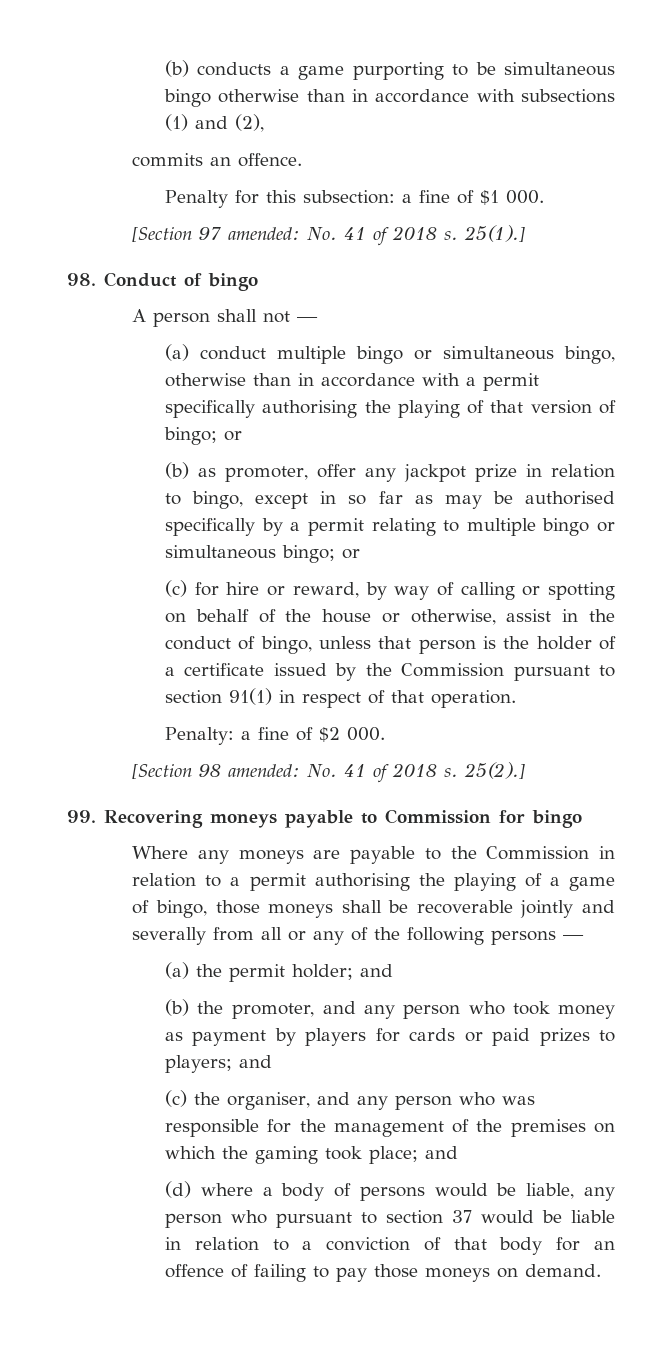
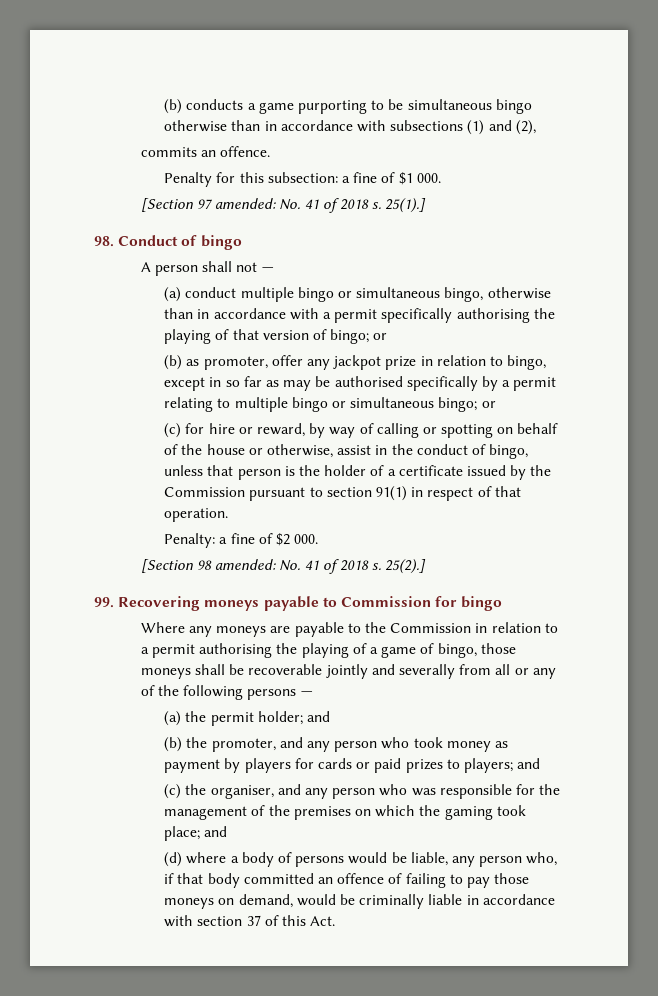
[230,1210,616,1228] [164,1237,441,1251] who pursuant to section 37 would be liable in relation to a conviction of -> [526,852,558,866] [164,873,175,884] who, if
[556,1237,581,1251] for -> [243,873,314,884] committed
[524,1264,601,1277] demand. -> [238,894,555,909] [164,915,336,927] demand, would be criminally liable in accordance with section 37 of this Act.

